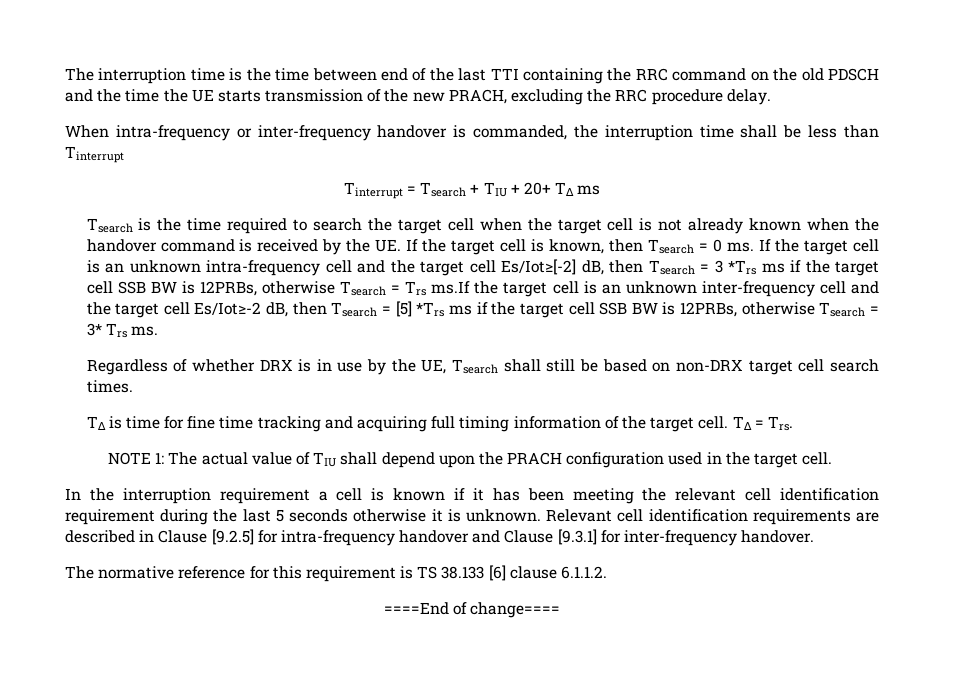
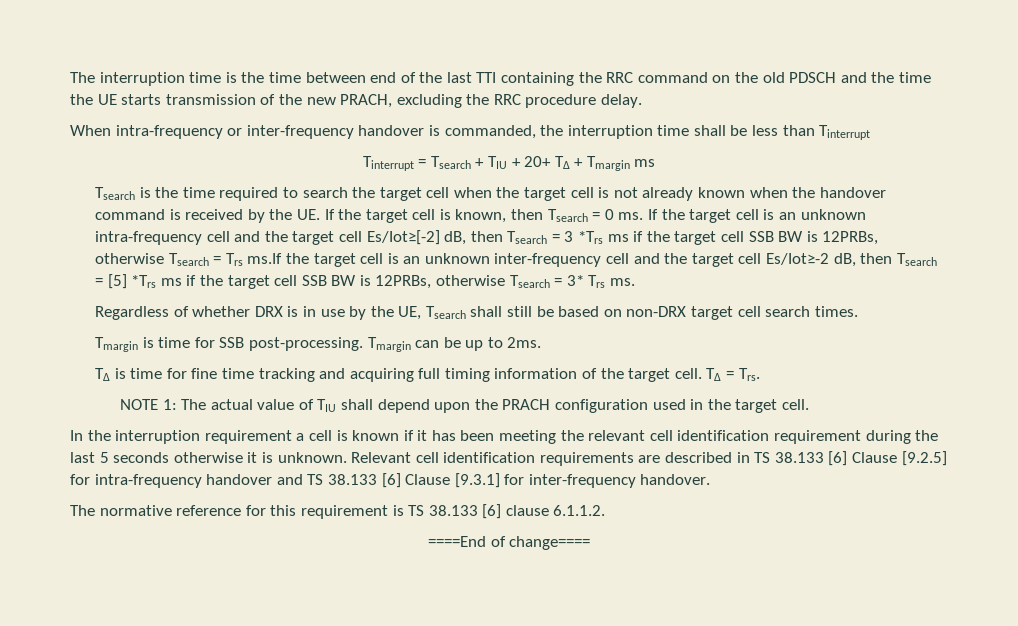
(575, 189) none -> [574,156,630,171] + Tmargin
(133, 386) none -> [94,337,542,352] // Tmargin is time for SSB post-processing. Tmargin can be up to 2ms.
(155, 536) none -> [754,451,848,466] TS 38.133 [6]
(501, 536) none -> [307,473,401,488] TS 38.133 [6]

